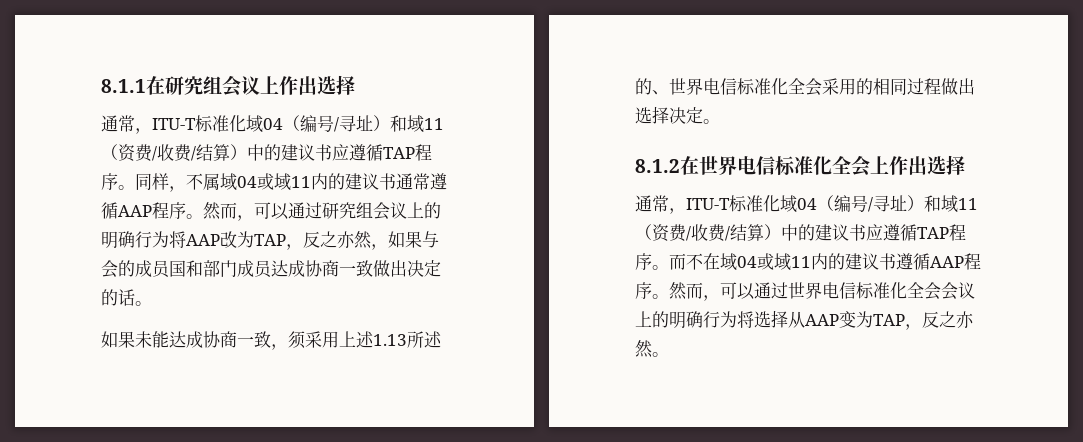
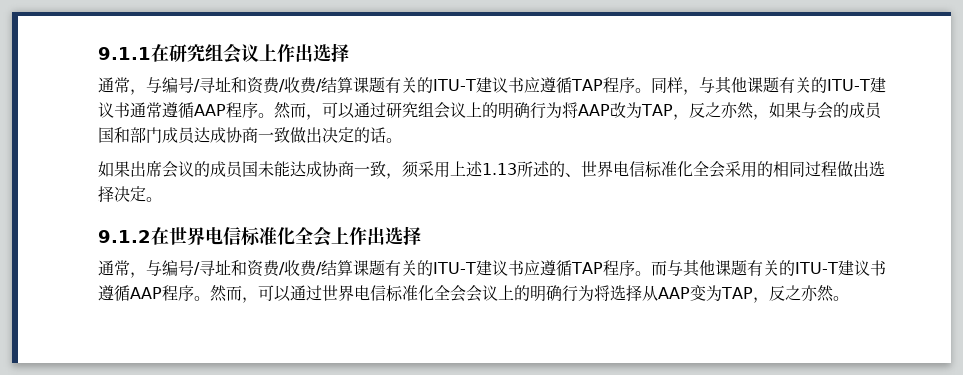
[101,79,146,93] 8.1.1 -> [98,47,151,60] 9.1.1
[152,115,444,133] [101,144,281,162] ITU-T标准化域04（编号/寻址）和域11（资费/收费/结算）中的 -> [146,77,476,94] 与编号/寻址和资费/收费/结算课题有关的ITU-T
[186,173,345,191] 不属域04或域11内的 -> [698,77,870,94] 与其他课题有关的ITU-T
(135, 339) none -> [130,160,258,178] 出席会议的成员国
[635,159,680,173] 8.1.2 -> [98,230,151,243] 9.1.2
[686,195,978,213] [635,224,815,242] ITU-T标准化域04（编号/寻址）和域11（资费/收费/结算）中的 -> [146,260,476,277] 与编号/寻址和资费/收费/结算课题有关的ITU-T
[686,253,845,271] 不在域04或域11内的 -> [666,260,838,277] 与其他课题有关的ITU-T

